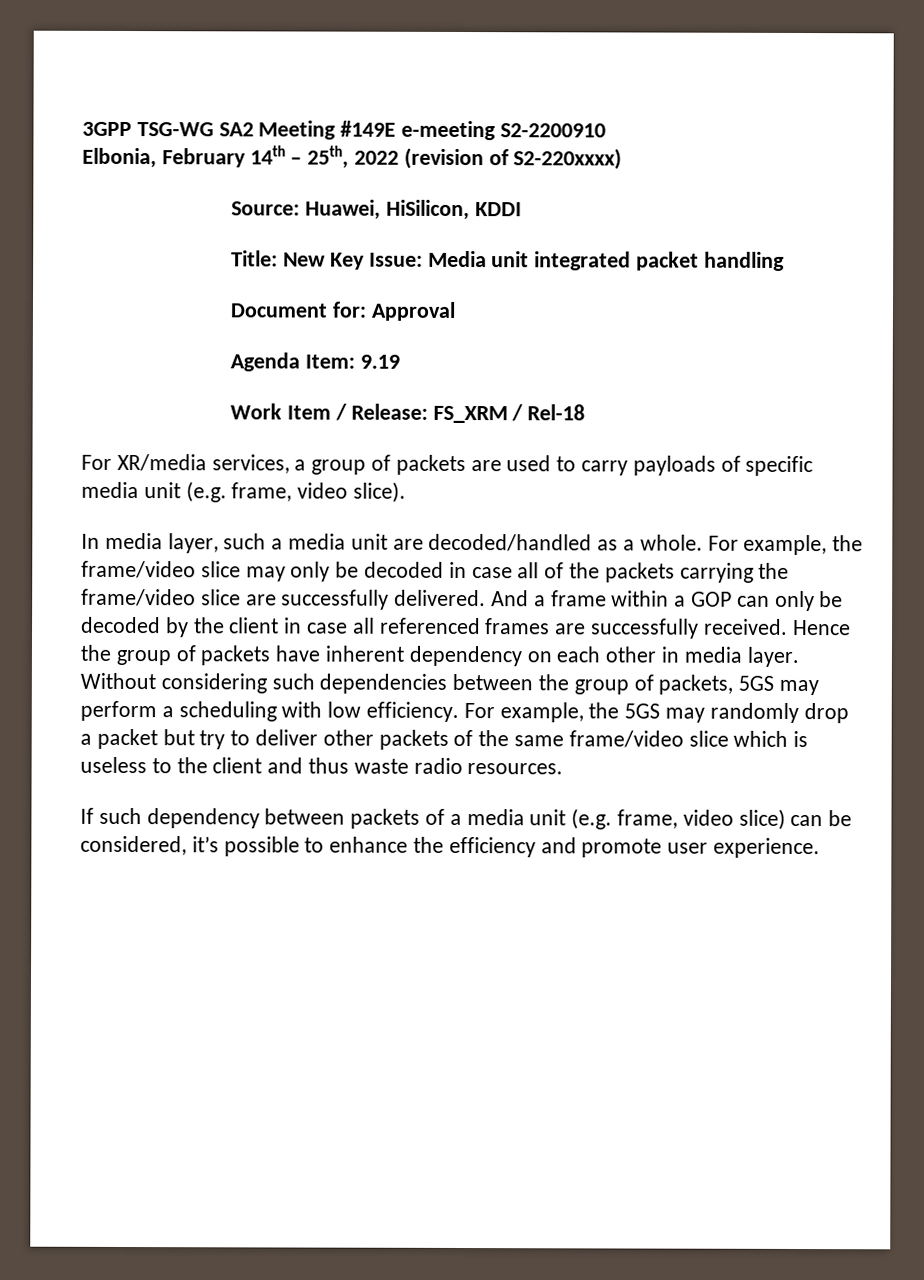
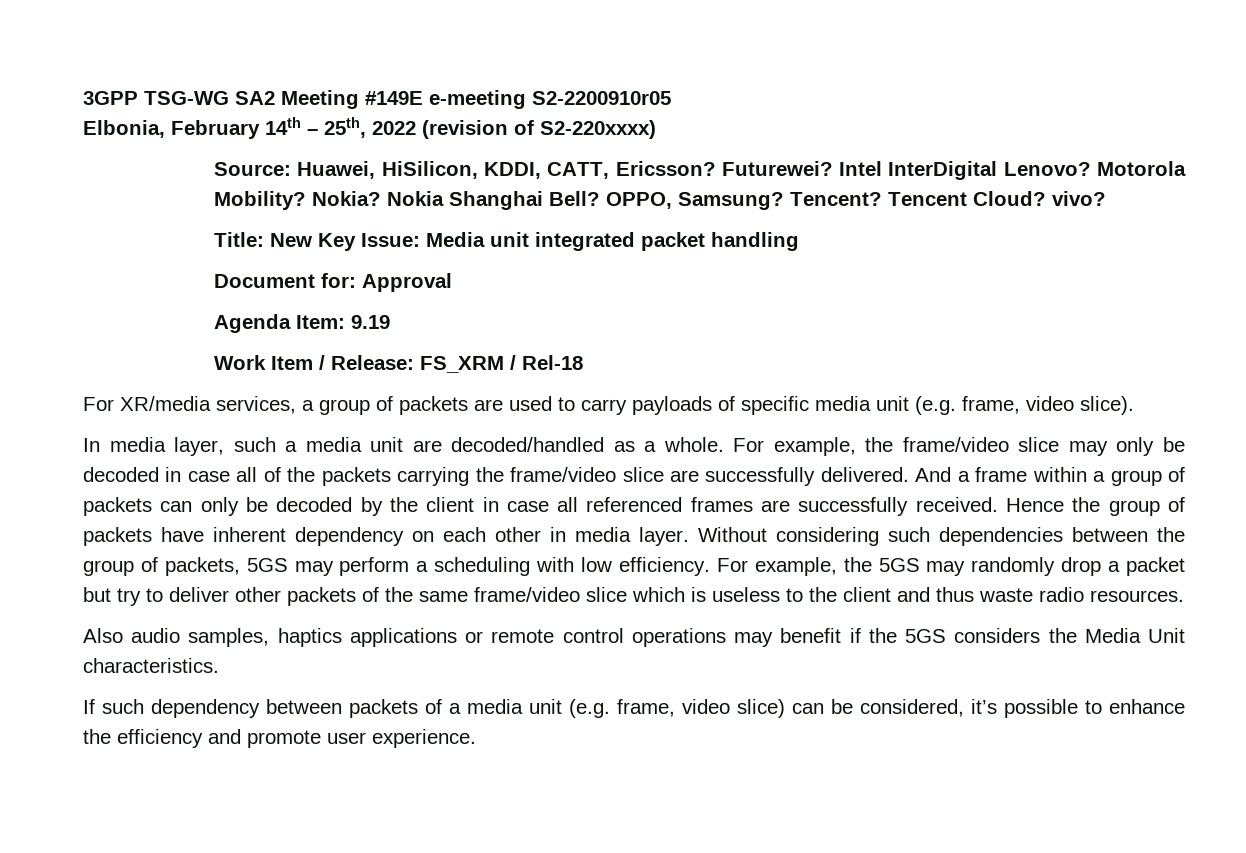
[499,123,606,138] S2-2200910 -> [532,91,671,105] S2-2200910r05
[474,202,522,217] KDDI -> [483,161,1187,180] [214,191,1107,210] KDDI, CATT, Ericsson? Futurewei? Intel InterDigital Lenovo? Motorola Mobility? Nokia? Nokia Shanghai Bell? OPPO, Samsung? Tencent? Tencent Cloud? vivo?
[691,591,733,607] GOP -> [1110,467,1186,486] [83,497,152,516] group of packets
(564, 769) none -> [83,628,1186,647] [83,658,219,673] // Also audio samples, haptics applications or remote control operations may benefit if the 5GS considers the Media Unit characteristics.

